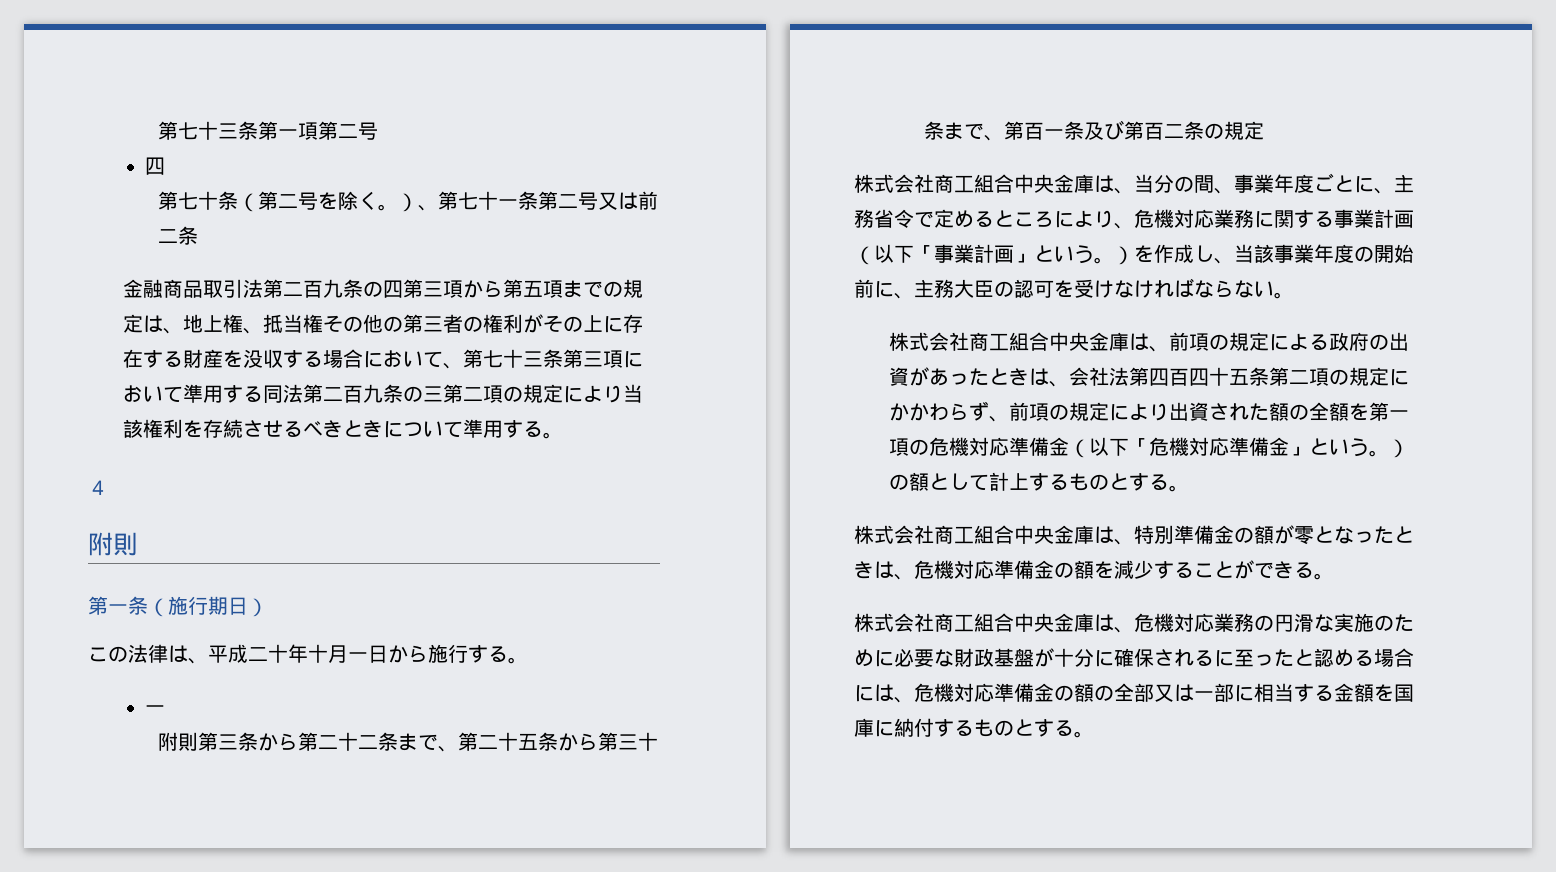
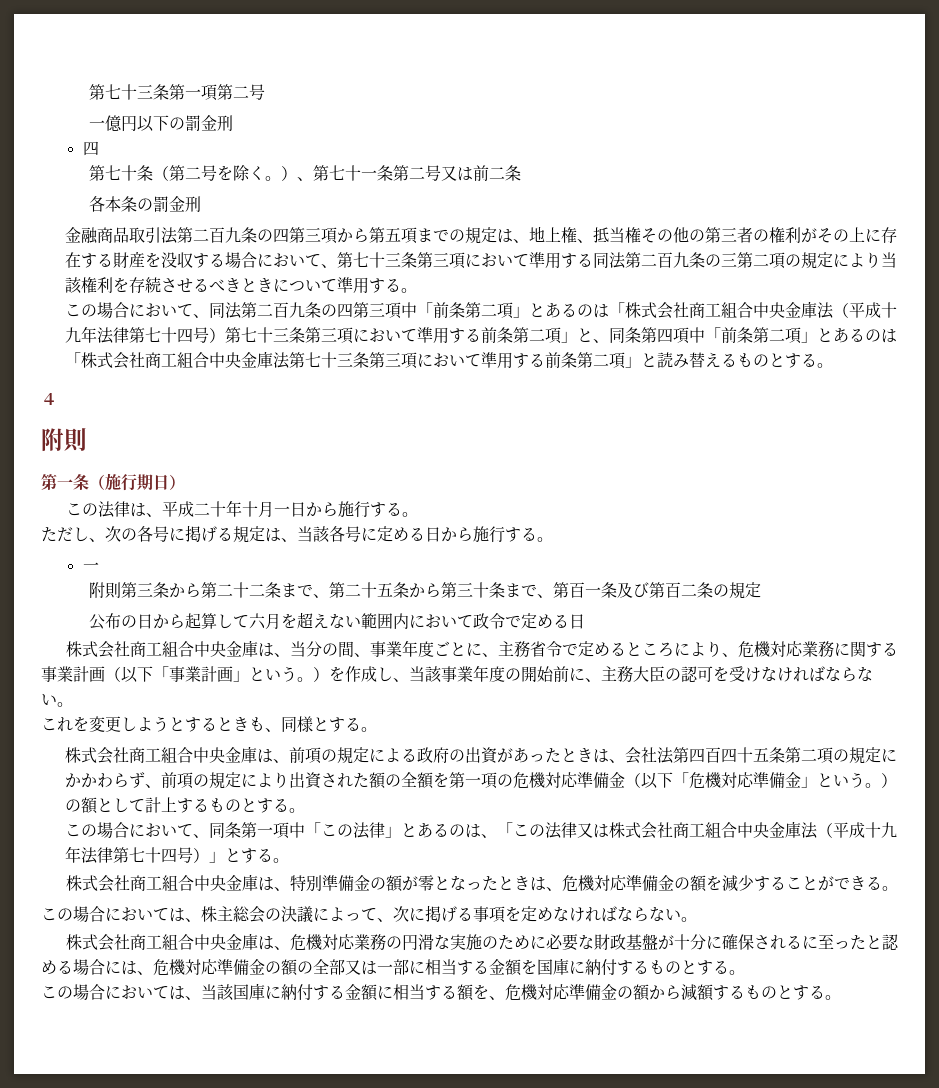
(379, 131) none -> [88,115,233,132] // 一億円以下の罰金刑
(199, 235) none -> [88,196,201,212] // 各本条の罰金刑
(564, 435) none -> [64,301,897,319] [64,326,897,344] [64,351,833,369] // この場合において、同法第二百九条の四第三項中「前条第二項」とあるのは「株式会社商工組合中央金庫法（平成十九年法律第七十四号）第七十三条第三項において準用する前条第二項」と、同条第四項中「前条第二項」とあるのは「株式会社商工組合中央金庫法第七十三条第三項において準用する前条第二項」と読み替えるものとする。
(528, 660) none -> [41,525,553,543] // ただし、次の各号に掲げる規定は、当該各号に定める日から施行する。
(1265, 130) none -> [88,612,585,630] // 公布の日から起算して六月を超えない範囲内において政令で定める日
(1294, 295) none -> [41,716,377,732] // これを変更しようとするときも、同様とする。
(1190, 488) none -> [64,821,897,839] [64,846,289,864] // この場合において、同条第一項中「この法律」とあるのは、「この法律又は株式会社商工組合中央金庫法（平成十九年法律第七十四号）」とする。
(1334, 576) none -> [41,905,697,923] // この場合においては、株主総会の決議によって、次に掲げる事項を定めなければならない。
(1094, 734) none -> [41,983,841,1001] // この場合においては、当該国庫に納付する金額に相当する額を、危機対応準備金の額から減額するものとする。

